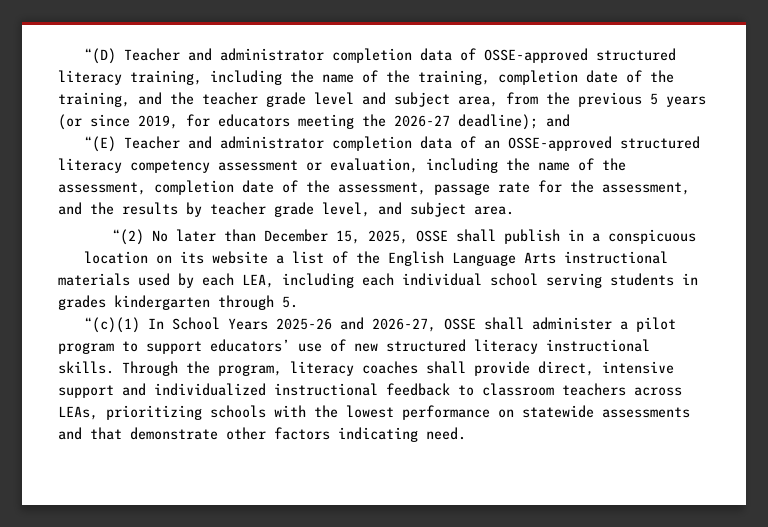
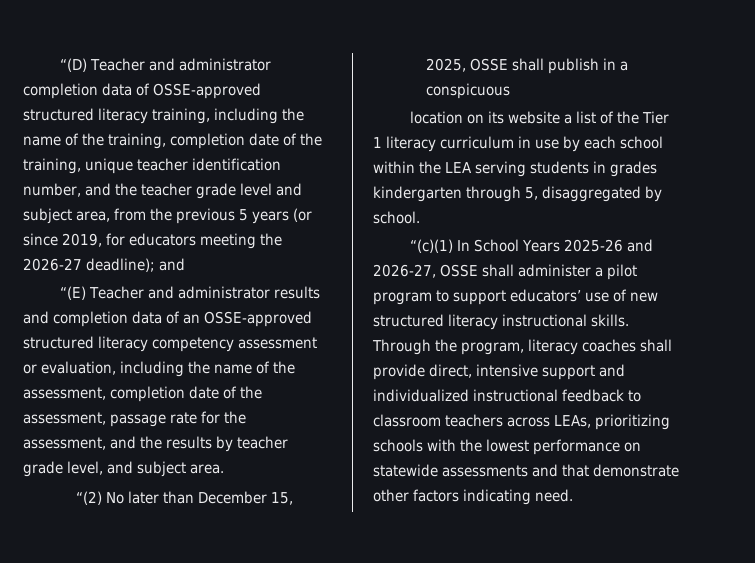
(130, 99) none -> [85,158,281,174] [23,183,81,197] unique teacher identification number,
(324, 142) none -> [274,286,321,299] [23,311,49,324] results and
[387,251,668,266] [58,273,538,288] English Language Arts instructional materials used by each LEA, including each individual school -> [642,111,670,124] [373,136,663,152] [373,161,472,174] Tier 1 literacy curriculum in use by each school within the LEA
[282,296,298,308] 5. -> [525,186,662,202] [373,211,420,224] 5, disaggregated by school.

